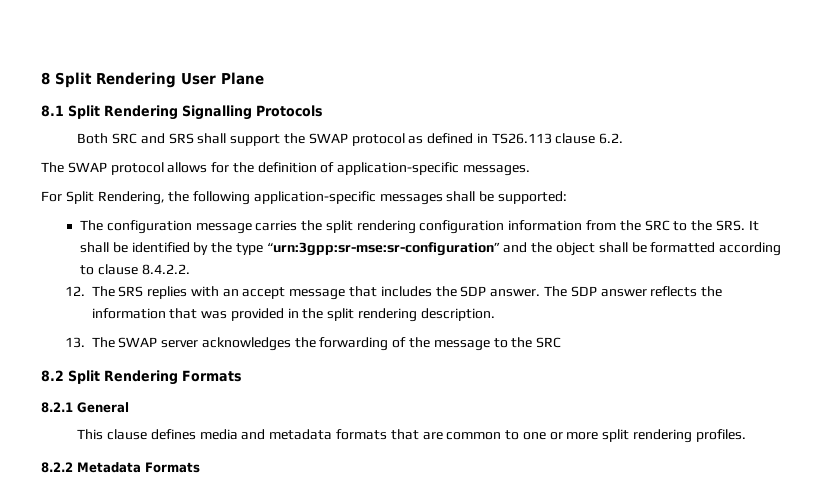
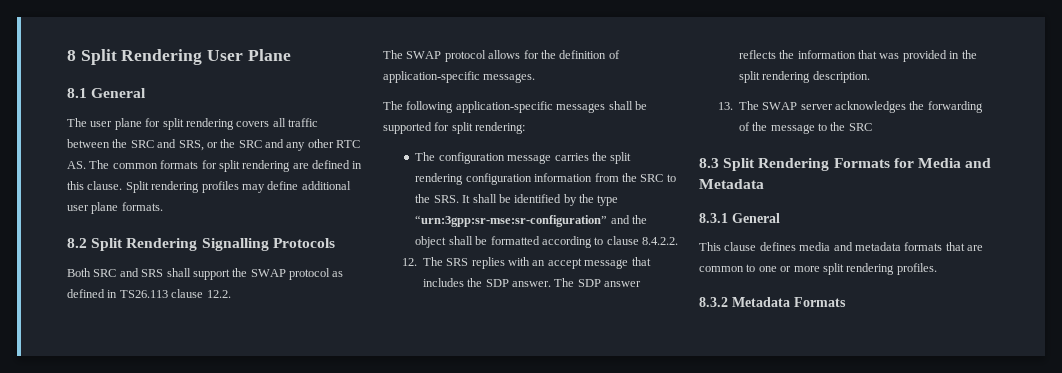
(64, 111) none -> [91,88,147,98] [67,118,318,130] [67,139,361,151] [67,160,363,172] [67,181,351,193] [67,202,163,214] [67,238,87,248] General // The user plane for split rendering covers all traffic between the SRC and SRS, or the SRC and any other RTC AS. The common formats for split rendering are defined in this clause. Split rendering profiles may define additional user plane formats. // 8.2
[599,133,624,144] 6.2. -> [206,290,231,298] 12.2.
[41,191,190,205] For Split Rendering, the -> [383,101,403,110] The
[498,191,568,204] supported: -> [383,122,526,134] supported for split rendering:
[41,370,64,382] 8.2 -> [699,158,719,168] 8.3
[41,402,73,413] // 8.2.1 -> [893,158,992,168] [699,179,764,189] [699,213,728,223] for Media and Metadata // 8.3.1
[41,462,73,473] 8.2.2 -> [699,297,728,307] 8.3.2

